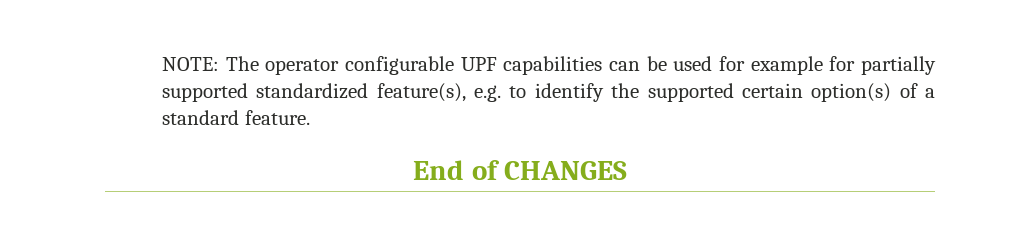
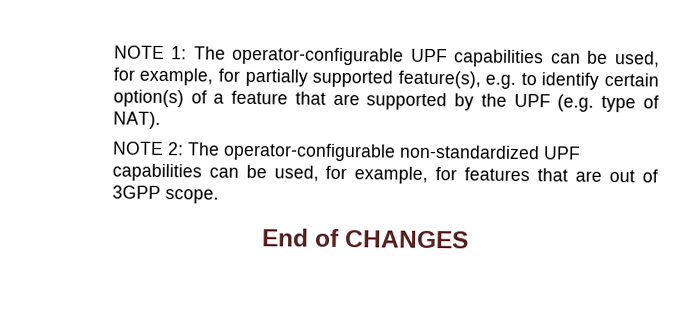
[161,56,823,75] NOTE: The operator configurable UPF capabilities can be used for example -> [113,45,660,68] [112,67,214,86] NOTE 1: The operator-configurable UPF capabilities can be used, for example,
[256,83,369,99] standardized -> (394, 78) none
[611,83,734,102] the supported -> (600, 81) none
[161,110,310,125] standard feature. -> [231,90,659,113] [112,111,161,129] [111,141,581,162] [111,163,658,184] [111,185,219,204] feature that are supported by the UPF (e.g. type of NAT). // NOTE 2: The operator-configurable non-standardized UPF capabilities can be used, for example, for features that are out of 3GPP scope.

